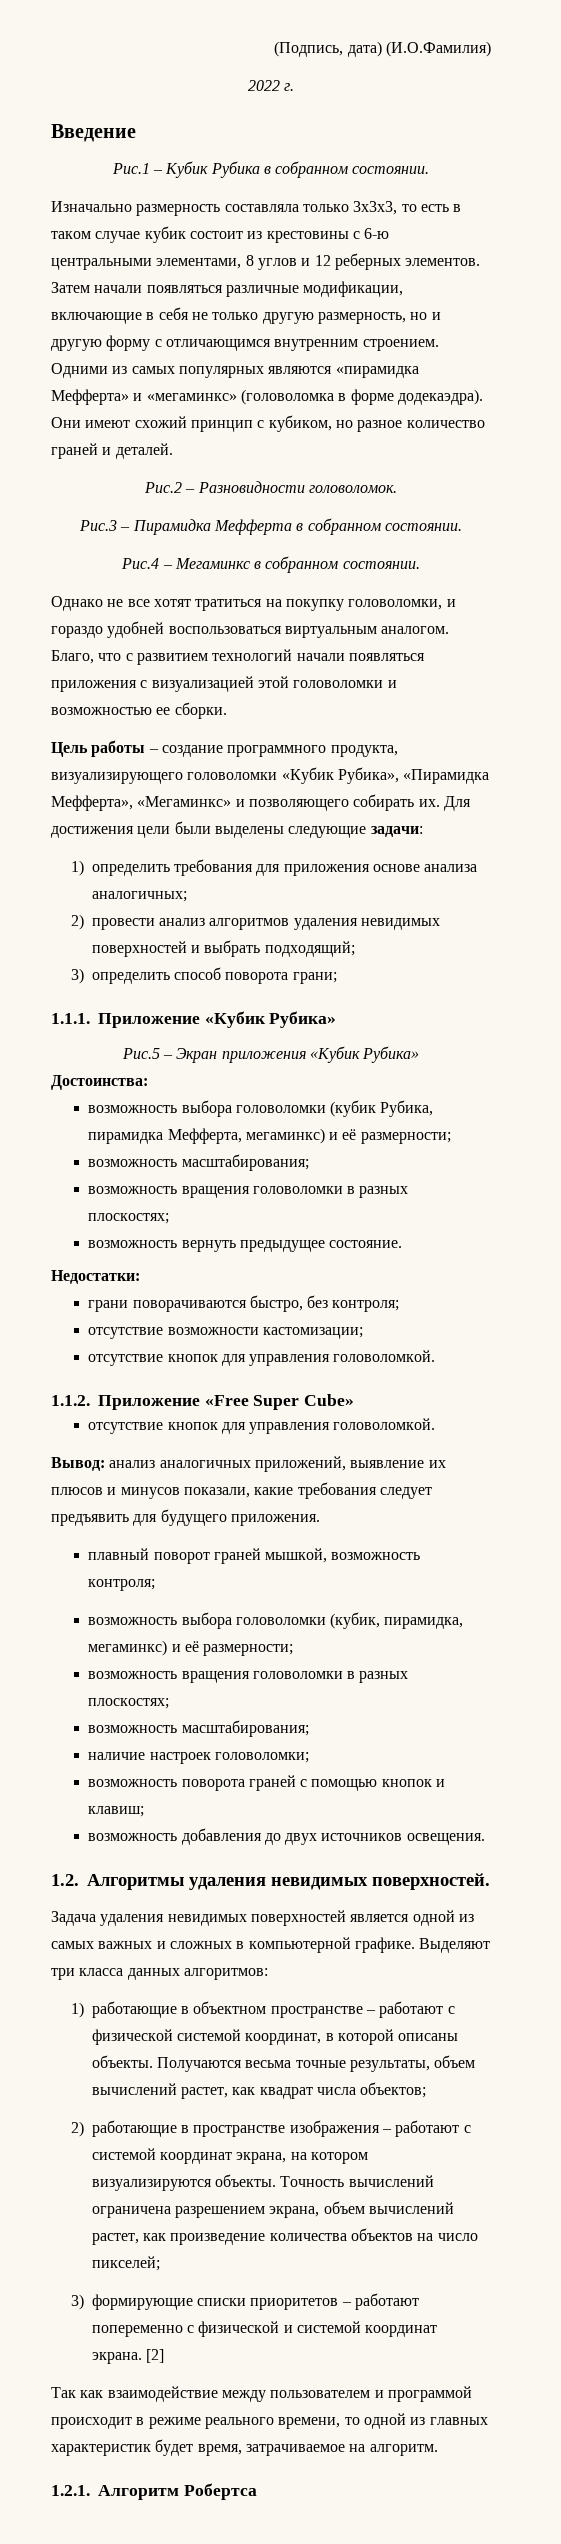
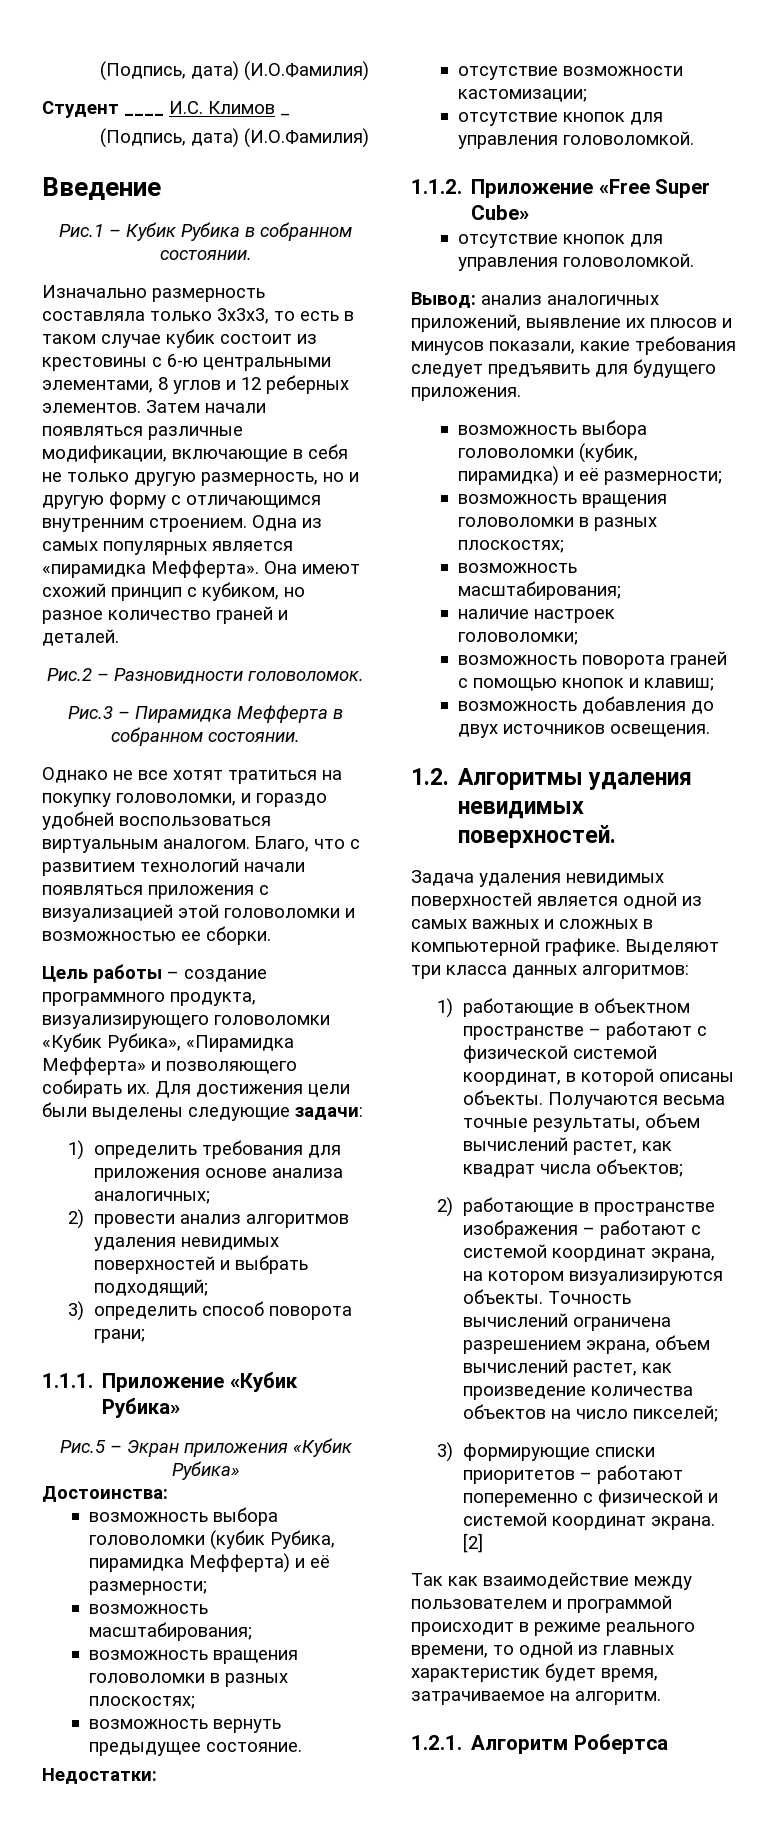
[274,41,491,57] [247,80,295,91] (Подпись, дата) (И.О.Фамилия) // 2022 г. -> [100,61,369,81] [42,101,290,118] [100,128,369,148] (Подпись, дата) (И.О.Фамилия) // Студент ____ И.С. Климов _ // (Подпись, дата) (И.О.Фамилия)
[51,363,108,378] Одними -> [252,515,297,531] Одна
[268,366,419,378] [51,389,483,405] [51,417,81,428] являются «пирамидка Мефферта» и «мегаминкс» (головоломка в форме додекаэдра). Они -> [212,541,293,551] [42,560,297,578] является «пирамидка Мефферта». Она
[121,556,420,573] // Рис.4 – Мегаминкс в собранном состоянии. -> (300, 737) none
[51,795,232,811] Мефферта», «Мегаминкс» -> [42,1057,146,1075] Мефферта»
[167,1128,325,1144] Мефферта, мегаминкс) -> [188,1553,290,1573] Мефферта)
[88,1295,400,1312] // грани поворачиваются быстро, без контроля; -> (157, 1776) none
[88,1548,421,1564] [88,1579,156,1591] // плавный поворот граней мышкой, возможность контроля; -> (521, 394) none
[384,1617,464,1629] [88,1640,168,1656] пирамидка, мегаминкс) -> [457,466,559,486] пирамидка)

